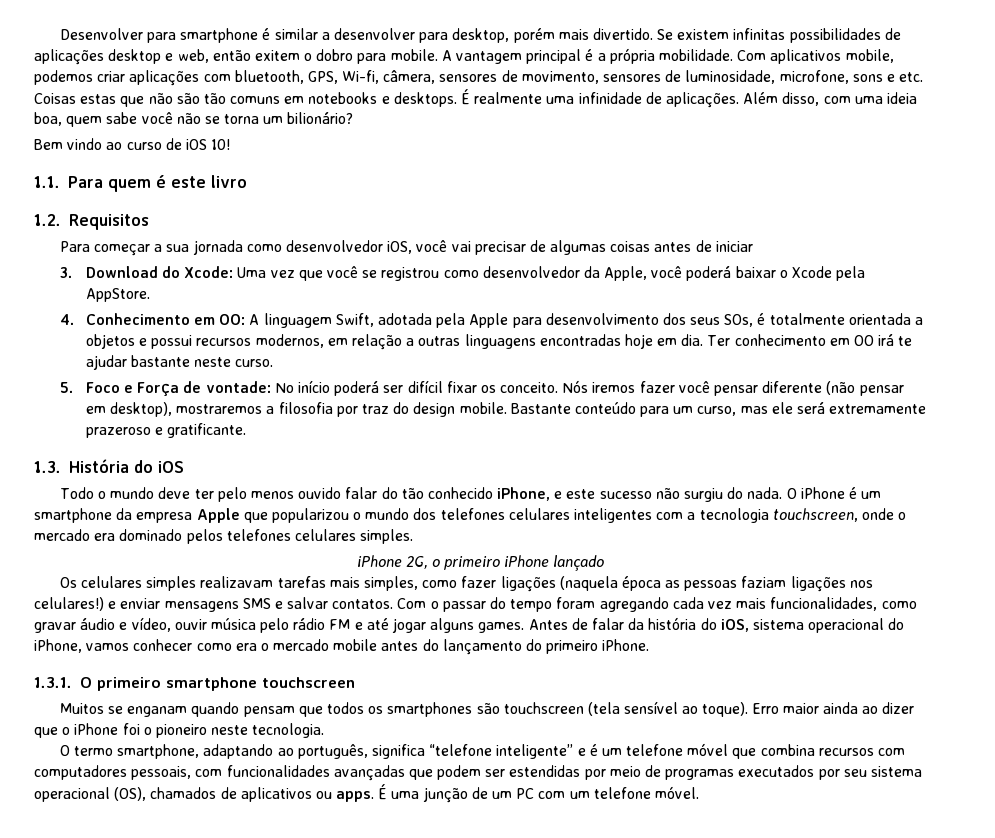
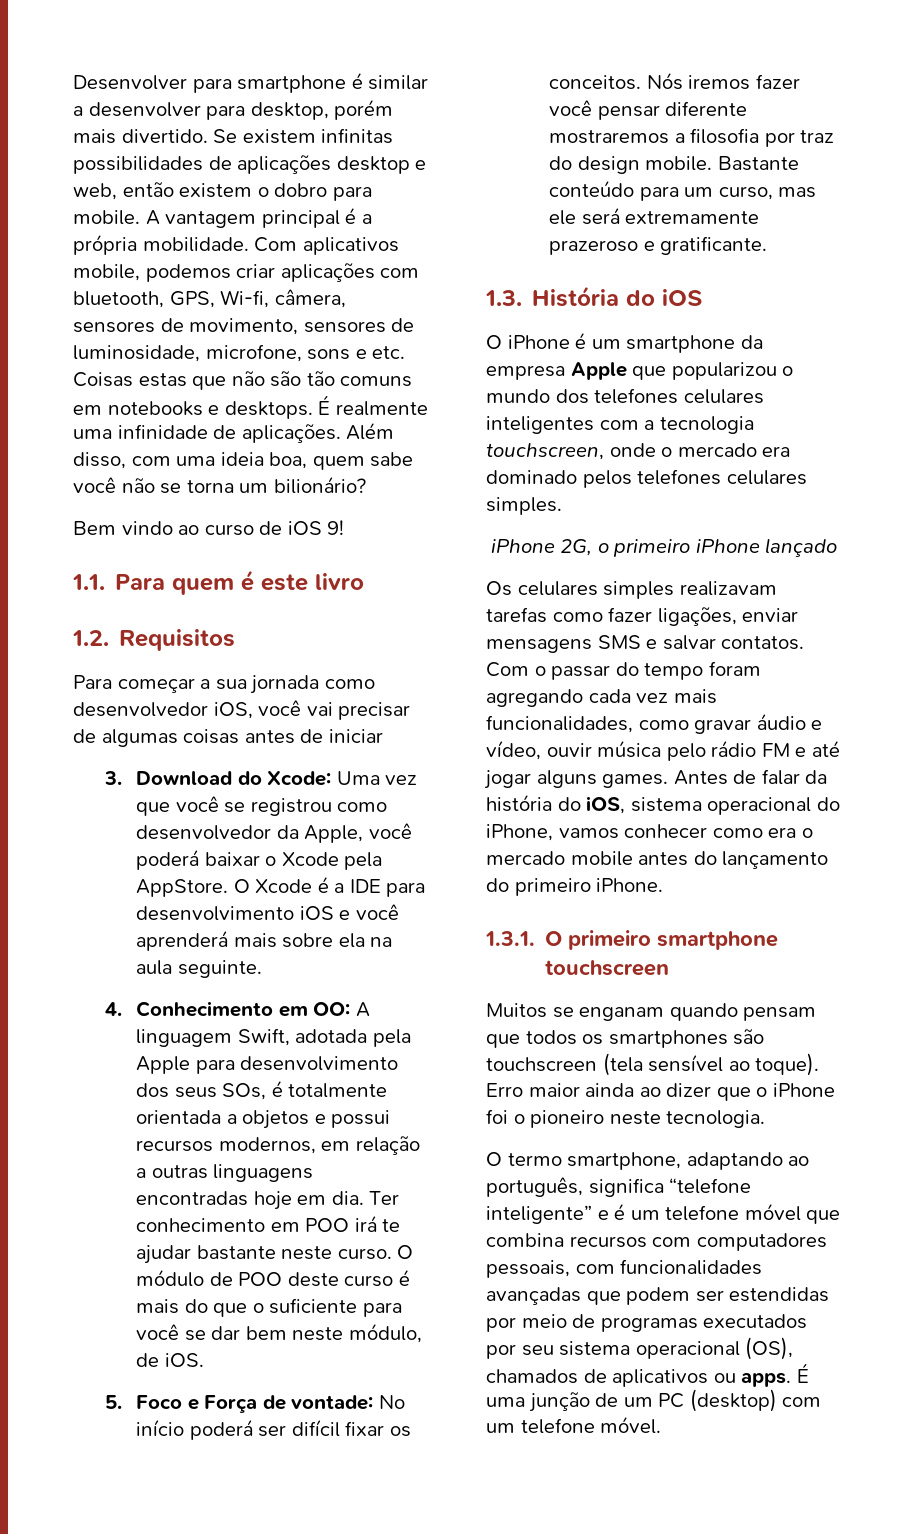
[254,50,300,61] exitem -> [179,183,253,198] existem
[211,139,231,150] 10! -> [327,520,345,535] 9!
(150, 295) none -> [233,876,426,897] [136,904,399,921] [136,930,393,951] [136,960,262,978] O Xcode é a IDE para desenvolvimento iOS e você aprenderá mais sobre ela na aula seguinte.
[853,335,874,346] OO -> [305,1218,350,1232] POO
(274, 363) none -> [397,1245,414,1259] [136,1269,410,1287] [136,1298,402,1317] [136,1323,422,1343] [136,1353,204,1367] O módulo de POO deste curso é mais do que o suficiente para você se dar bem neste módulo, de iOS.
[500,382,559,393] conceito. -> [549,75,642,90] conceitos.
[826,381,904,396] [85,402,173,417] (não pensar em desktop), -> (748, 108) none
[59,487,783,502] Todo o mundo deve ter pelo menos ouvido falar do tão conhecido iPhone, e este sucesso não surgiu do nada. -> (703, 297) none
[329,576,873,592] [34,597,117,611] mais simples, como fazer ligações (naquela época as pessoas faziam ligações nos celulares!) e -> [552,607,737,626] como fazer ligações,
(535, 793) none -> [689,1389,777,1412] (desktop)

